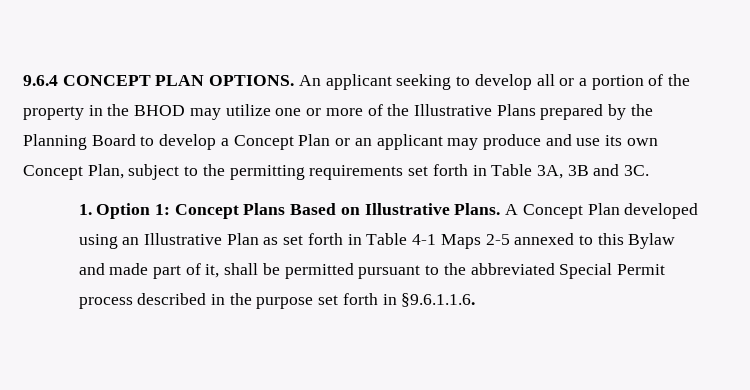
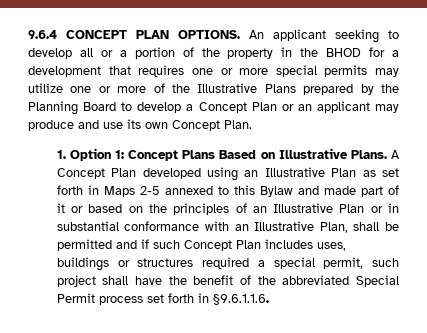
(186, 110) none -> [369,47,400,57] [28,65,368,77] for a development that requires one or more special permits
[87,164,650,180] Plan, subject to the permitting requirements set forth in Table 3A, 3B and 3C. -> [224,120,252,129] Plan.
[366,233,437,245] Table 4-1 -> (99, 190) none
[205,263,440,279] it, shall be permitted pursuant to -> [56,203,400,215] [56,221,399,233] [56,239,346,251] [56,257,399,271] [56,275,252,287] it or based on the principles of an Illustrative Plan or in substantial conformance with an Illustrative Plan, shall be permitted and if such Concept Plan includes uses, buildings or structures required a special permit, such project shall have the benefit of
[137,293,314,309] described in the purpose -> (143, 300) none

